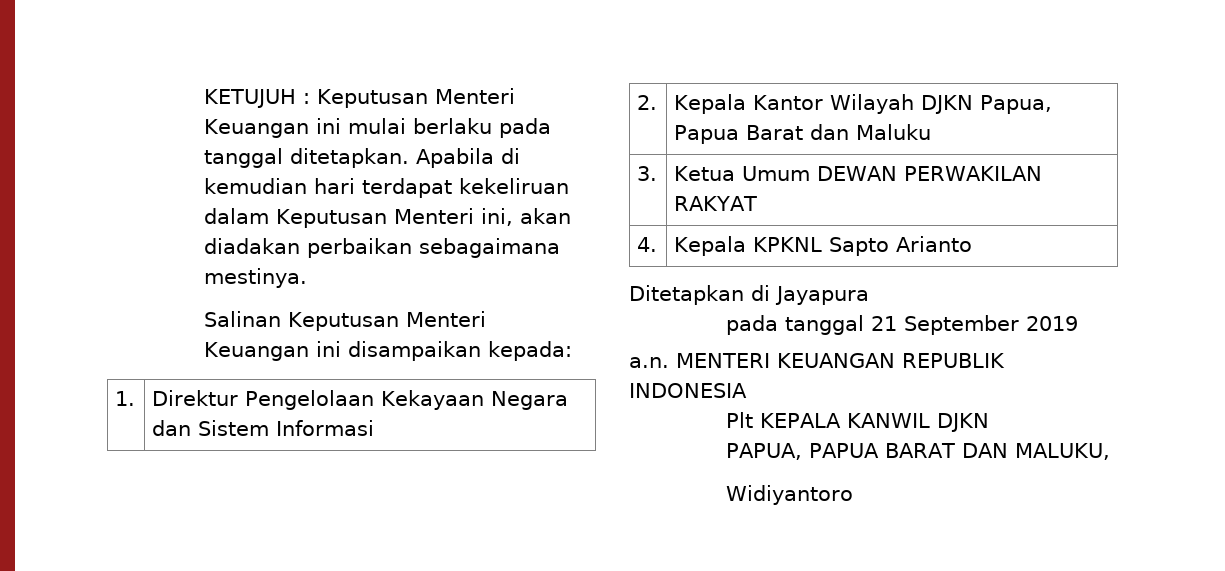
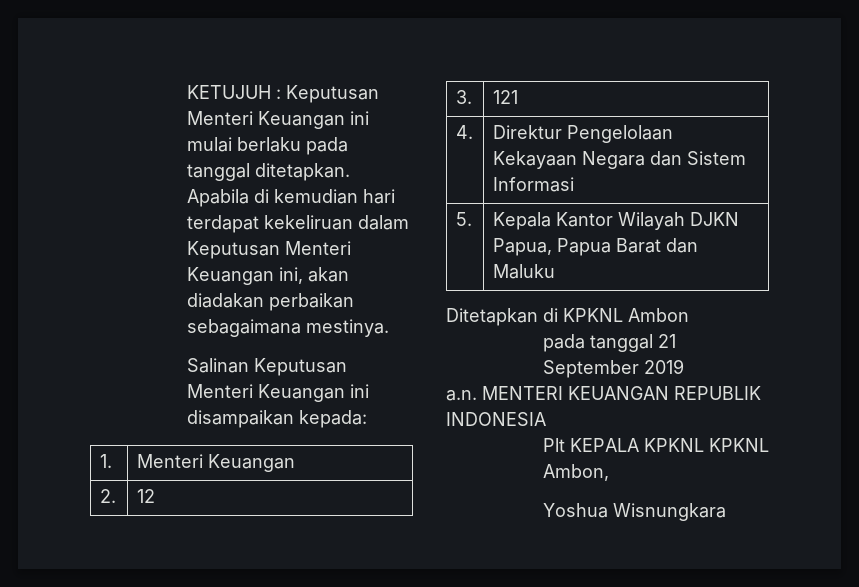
(474, 216) none -> [186,267,274,285] Keuangan
(136, 398) none -> [136,454,295,472] [99,489,116,503] [136,489,155,503] [455,90,472,104] [492,90,518,104] [455,125,473,139] | Menteri Keuangan // 2. | 12 // 3. | 121 // 4.
[637,95,658,110] 2. -> [455,212,472,226] 5.
[637,166,658,181] [674,166,1043,181] [674,196,758,211] [637,237,658,252] [674,236,973,256] // 3. | Ketua Umum DEWAN PERWAKILAN RAKYAT // 4. | Kepala KPKNL Sapto Arianto -> (555, 271) none
[775,286,869,305] Jayapura -> [563,308,689,322] KPKNL Ambon
[846,413,989,432] [725,443,1110,460] [725,485,853,505] KANWIL DJKN // PAPUA, PAPUA BARAT DAN MALUKU, // Widiyantoro -> [643,438,769,452] [542,464,609,481] [542,503,726,521] KPKNL KPKNL Ambon, // Yoshua Wisnungkara

